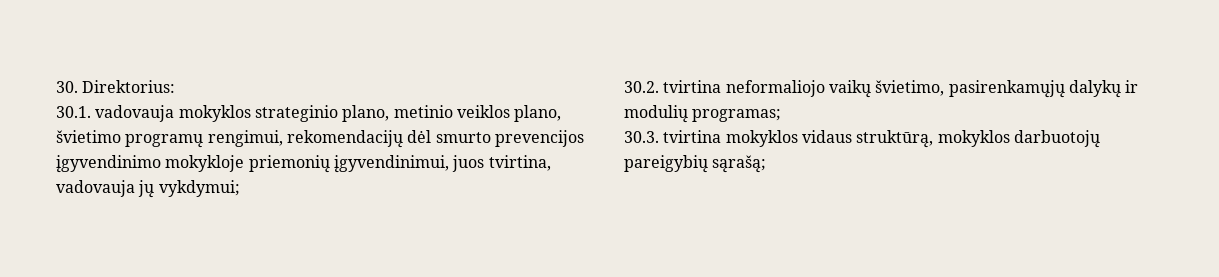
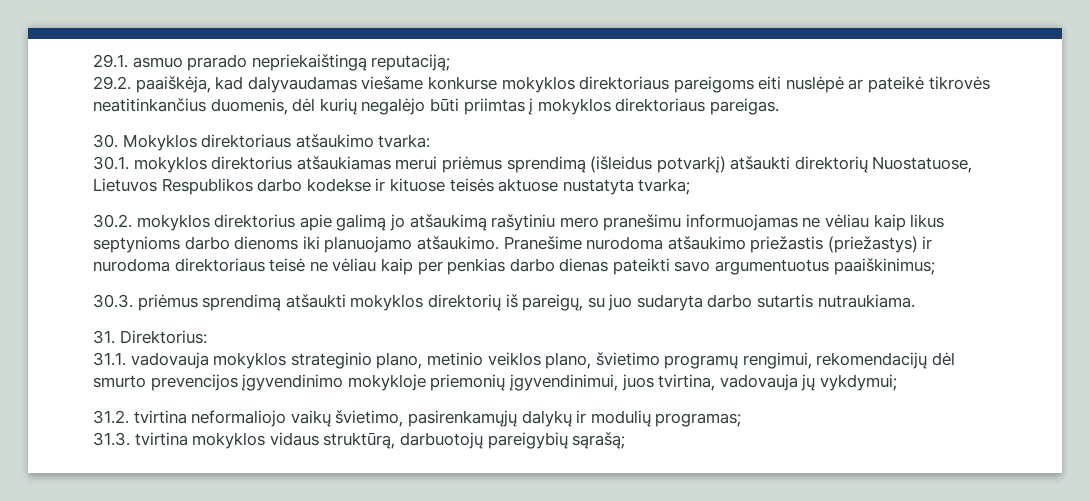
[56,81,78,93] 30. -> [93,54,451,71] [93,76,990,93] [93,98,779,115] [93,134,431,151] [93,156,973,173] [93,178,691,195] [93,214,945,231] [93,236,933,253] [93,258,935,275] [93,294,915,311] [93,330,115,344] 29.1. asmuo prarado nepriekaištingą reputaciją; // 29.2. paaiškėja, kad dalyvaudamas viešame konkurse mokyklos direktoriaus pareigoms eiti nuslėpė ar pateikė tikrovės neatitinkančius duomenis, dėl kurių negalėjo būti priimtas į mokyklos direktoriaus pareigas. // 30. Mokyklos direktoriaus atšaukimo tvarka: // 30.1. mokyklos direktorius atšaukiamas merui priėmus sprendimą (išleidus potvarkį) atšaukti direktorių Nuostatuose, Lietuvos Respublikos darbo kodekse ir kituose teisės aktuose nustatyta tvarka; // 30.2. mokyklos direktorius apie galimą jo atšaukimą rašytiniu mero pranešimu informuojamas ne vėliau kaip likus septynioms darbo dienoms iki planuojamo atšaukimo. Pranešime nurodoma atšaukimo priežastis (priežastys) ir nurodoma direktoriaus teisė ne vėliau kaip per penkias darbo dienas pateikti savo argumentuotus paaiškinimus; // 30.3. priėmus sprendimą atšaukti mokyklos direktorių iš pareigų, su juo sudaryta darbo sutartis nutraukiama. // 31.
[56,106,91,118] 30.1. -> [93,352,126,366] 31.1.
[624,81,659,93] 30.2. -> [93,410,129,424] 31.2.
[624,131,659,143] 30.3. -> [93,432,130,446] 31.3.
[937,130,1010,147] mokyklos -> (396, 440) none

